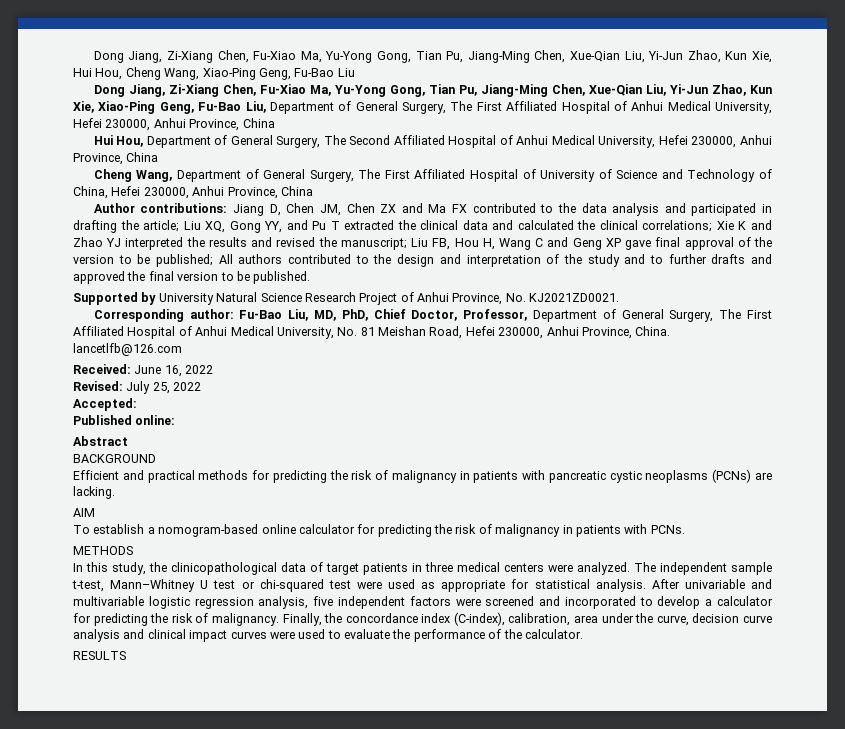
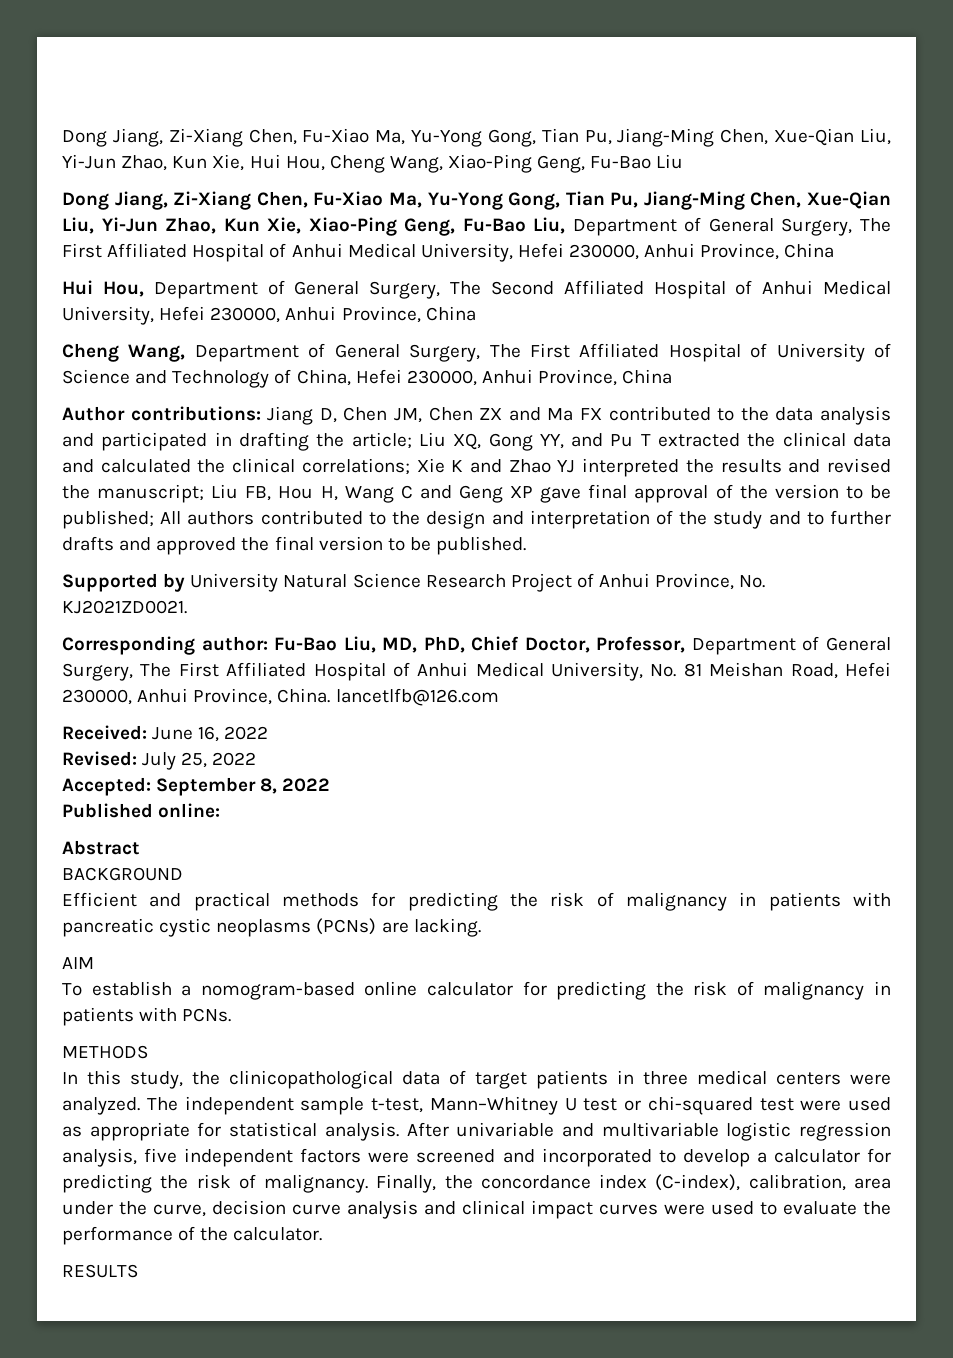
(137, 404) none -> [156,777,331,796] September 8, 2022

